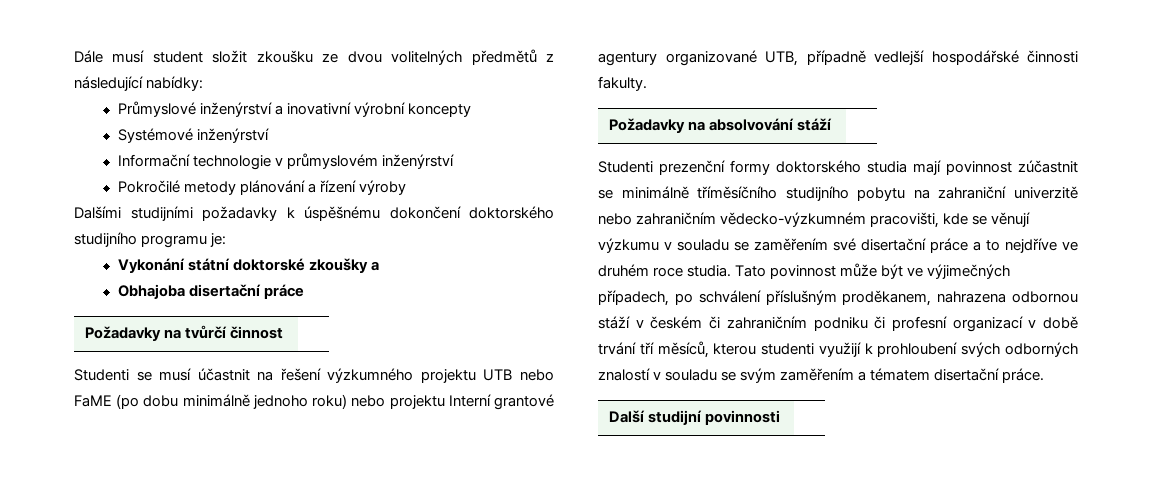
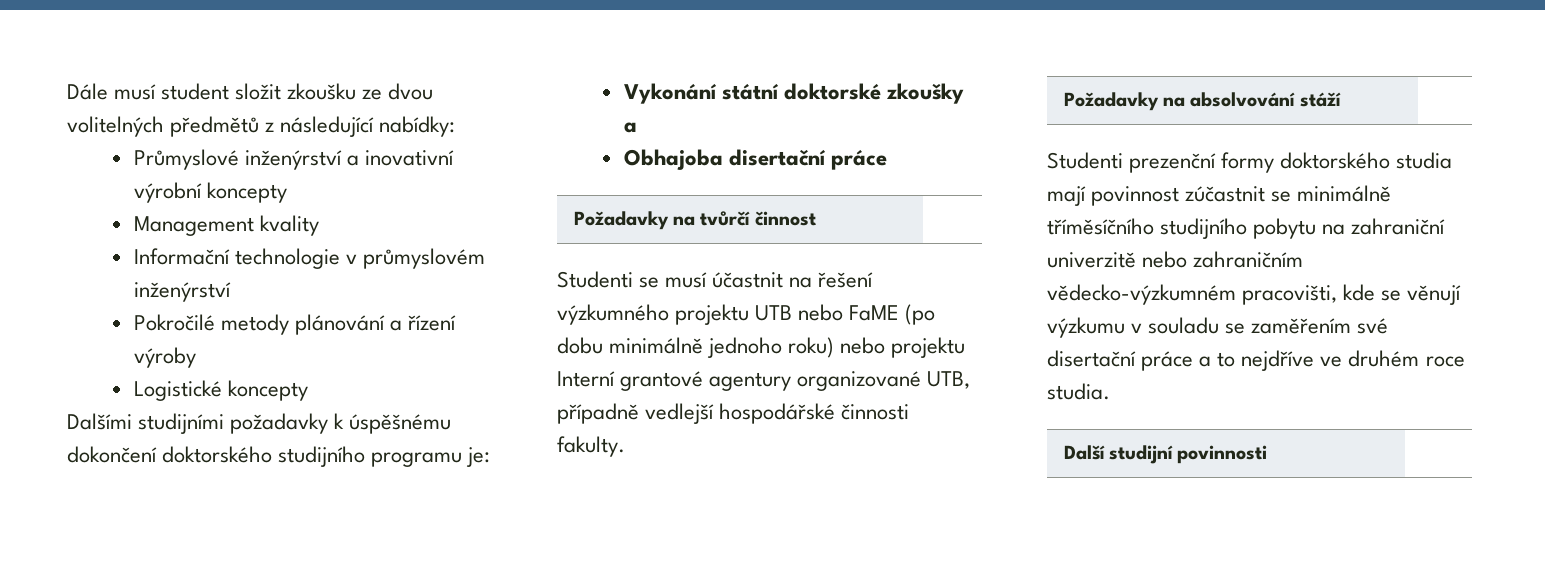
[117,128,269,143] Systémové inženýrství -> [133,215,319,236] Management kvality
(407, 187) none -> [133,380,308,401] // Logistické koncepty
[735,263,1011,279] [598,290,1078,306] [598,316,1078,332] [598,341,1078,358] [598,368,1045,383] Tato povinnost může být ve výjimečných případech, po schválení příslušným proděkanem, nahrazena odbornou stáží v českém či zahraničním podniku či profesní organizací v době trvání tří měsíců, kterou studenti využijí k prohloubení svých odborných znalostí v souladu se svým zaměřením a tématem disertační práce. -> (1110, 391) none

